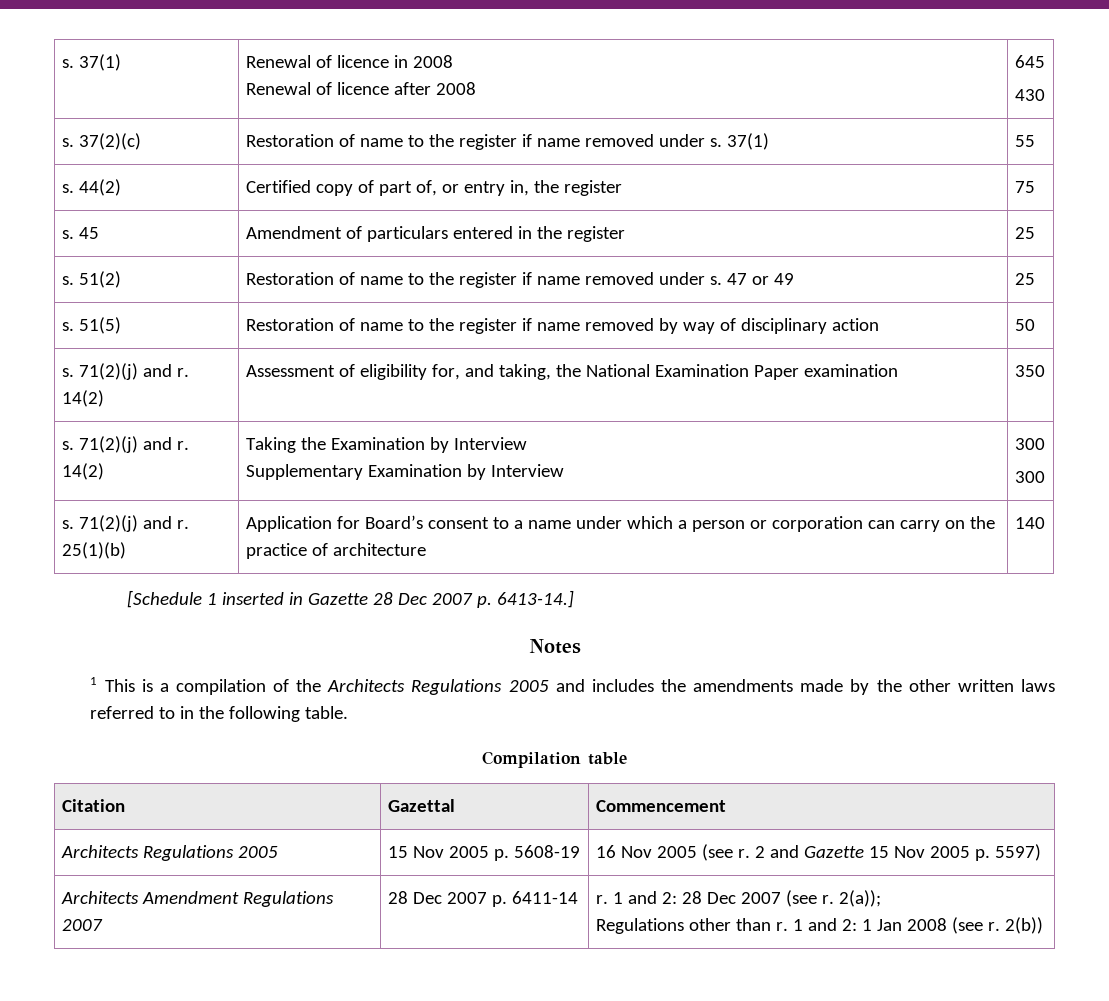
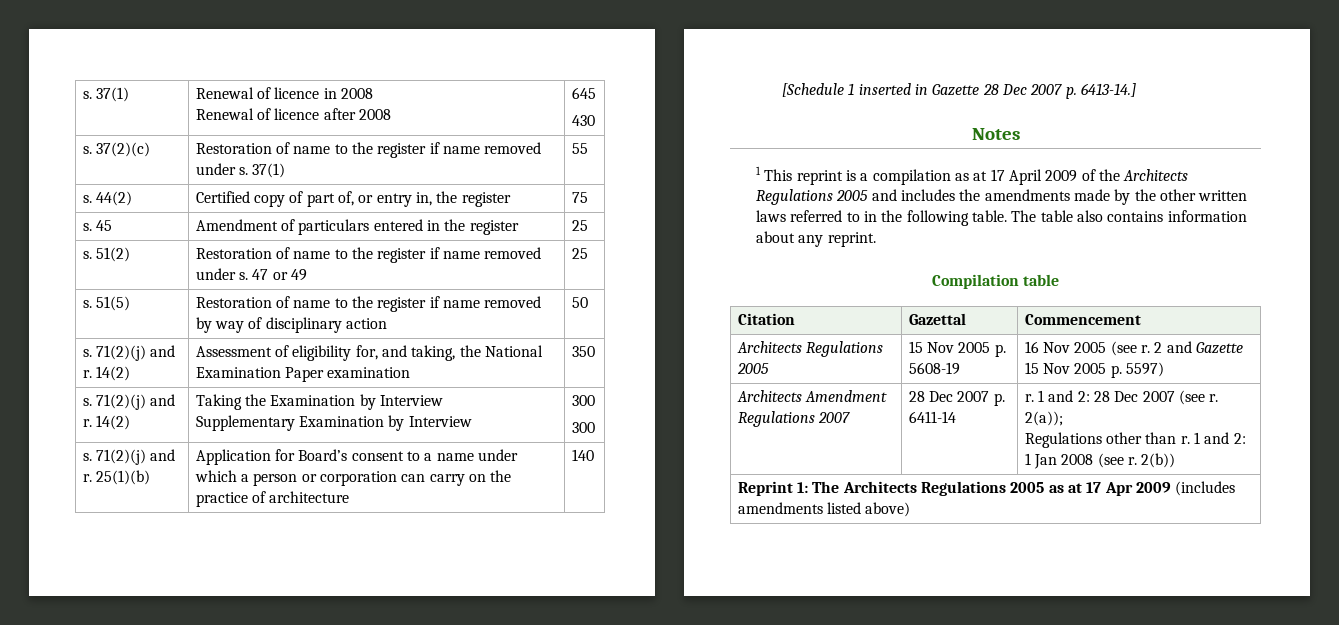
(135, 685) none -> [796,170,843,185] reprint
(266, 687) none -> [954,169,1078,185] as at 17 April 2009
(349, 712) none -> [1011,210,1247,222] [756,231,876,247] The table also contains information about any reprint.
(1043, 925) none -> [737,481,1236,496] [737,502,911,517] // Reprint 1: The Architects Regulations 2005 as at 17 Apr 2009 (includes amendments listed above)

